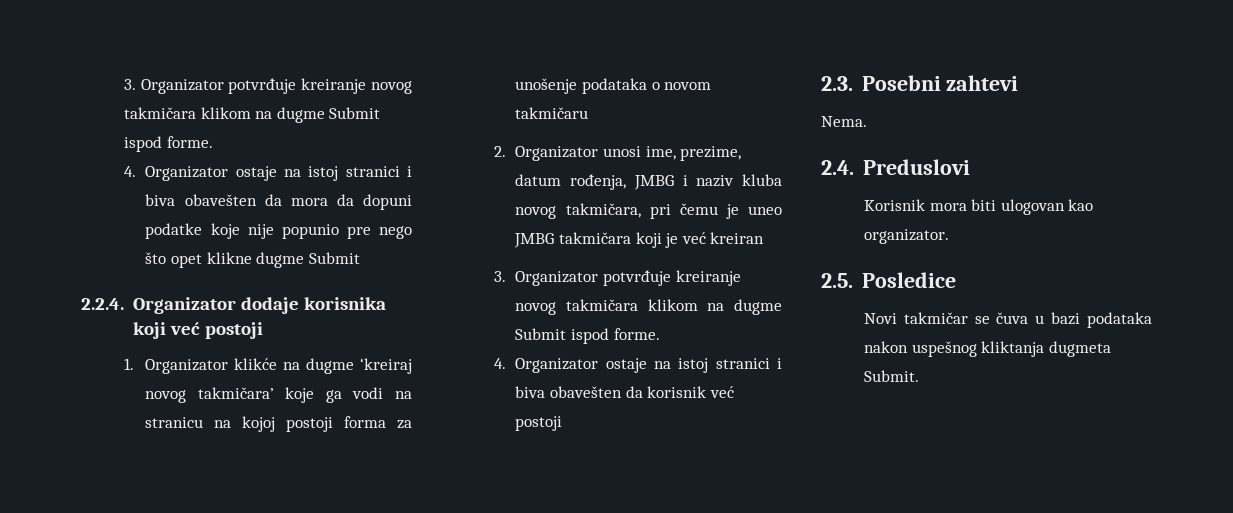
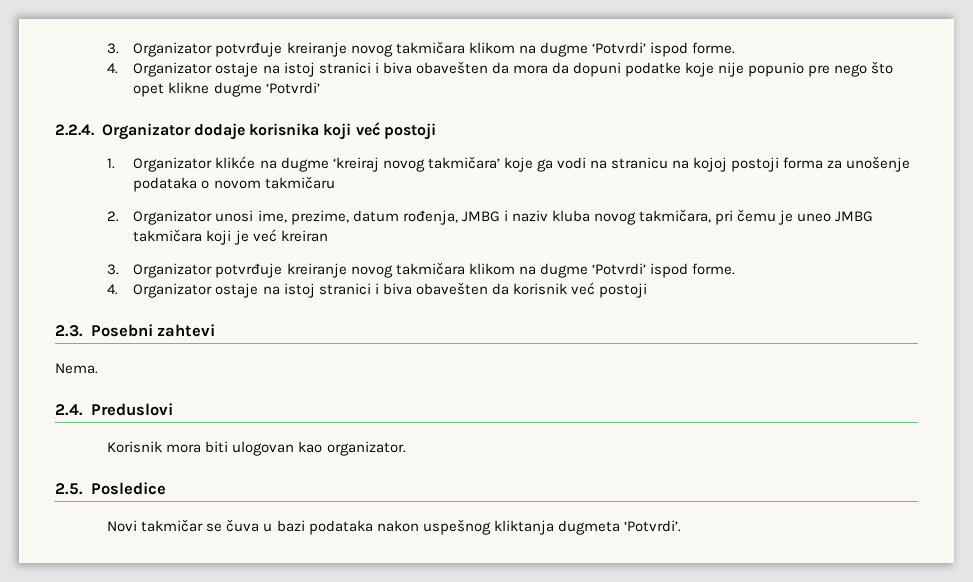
[123,78,412,94] [123,107,381,123] 3. Organizator potvrđuje kreiranje novog takmičara klikom na dugme Submit -> [107,41,646,57] 3. Organizator potvrđuje kreiranje novog takmičara klikom na dugme ‘Potvrdi’
[308,252,360,264] Submit -> [265,82,320,94] ‘Potvrdi’
[515,328,567,340] Submit -> [591,263,646,275] ‘Potvrdi’
[863,370,919,382] Submit. -> [623,520,681,532] ‘Potvrdi’.

